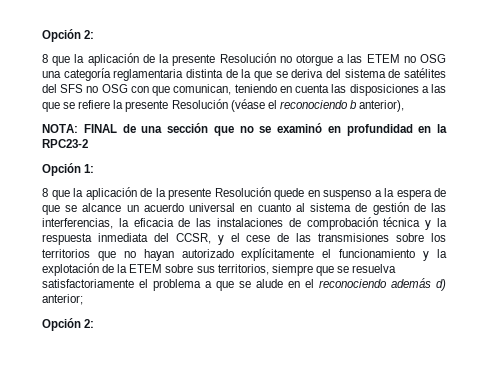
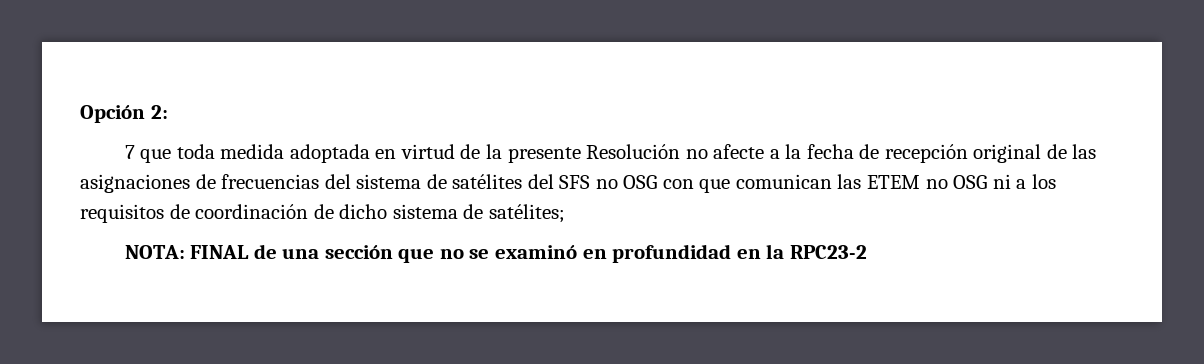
[42,53,139,66] 8 que la aplicación -> [124,144,455,163] 7 que toda medida adoptada en virtud
[295,54,447,66] [42,68,324,81] otorgue a las ETEM no OSG una categoría reglamentaria distinta de la que se deriva -> [713,144,1097,163] [80,174,320,193] afecte a la fecha de recepción original de las asignaciones de frecuencias
[173,84,446,96] [42,99,405,112] comunican, teniendo en cuenta las disposiciones a las que se refiere la presente Resolución (véase el reconociendo b anterior), -> [735,174,1056,189] [80,204,565,223] comunican las ETEM no OSG ni a los requisitos de coordinación de dicho sistema de satélites;
[42,163,95,176] [42,187,446,200] [42,202,446,215] [42,217,448,230] [42,233,446,245] [42,248,448,261] [42,263,397,276] [42,278,446,291] [42,294,83,305] [42,318,95,331] // Opción 1: // 8 que la aplicación de la presente Resolución quede en suspenso a la espera de que se alcance un acuerdo universal en cuanto al sistema de gestión de las interferencias, la eficacia de las instalaciones de comprobación técnica y la respuesta inmediata del CCSR, y el cese de las transmisiones sobre los territorios que no hayan autorizado explícitamente el funcionamiento y la explotación de la ETEM sobre sus territorios, siempre que se resuelva satisfactoriamente el problema a que se alude en el reconociendo además d) anterior; // Opción 2: -> (867, 252) none

